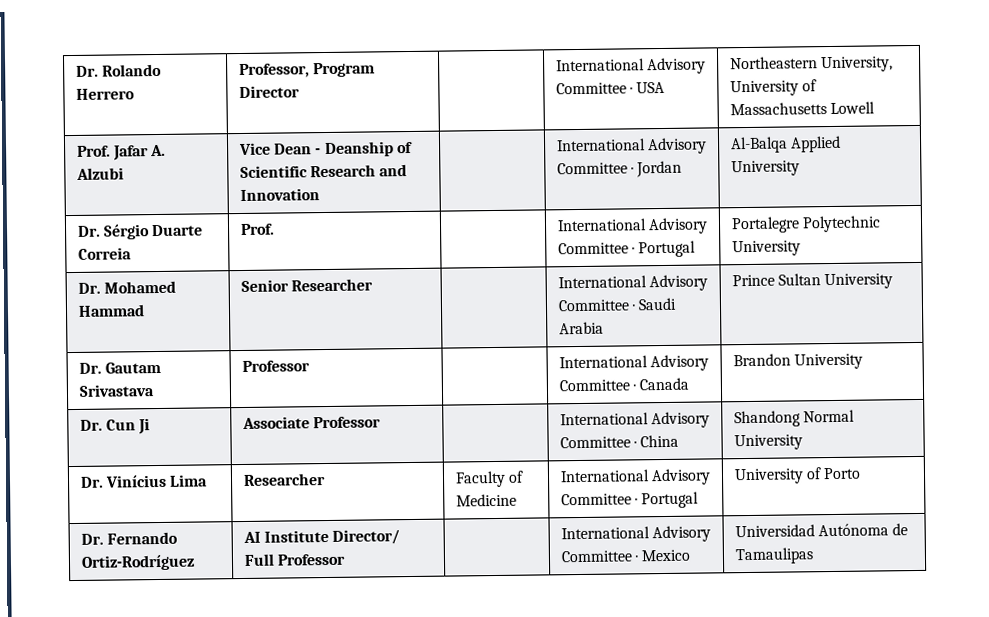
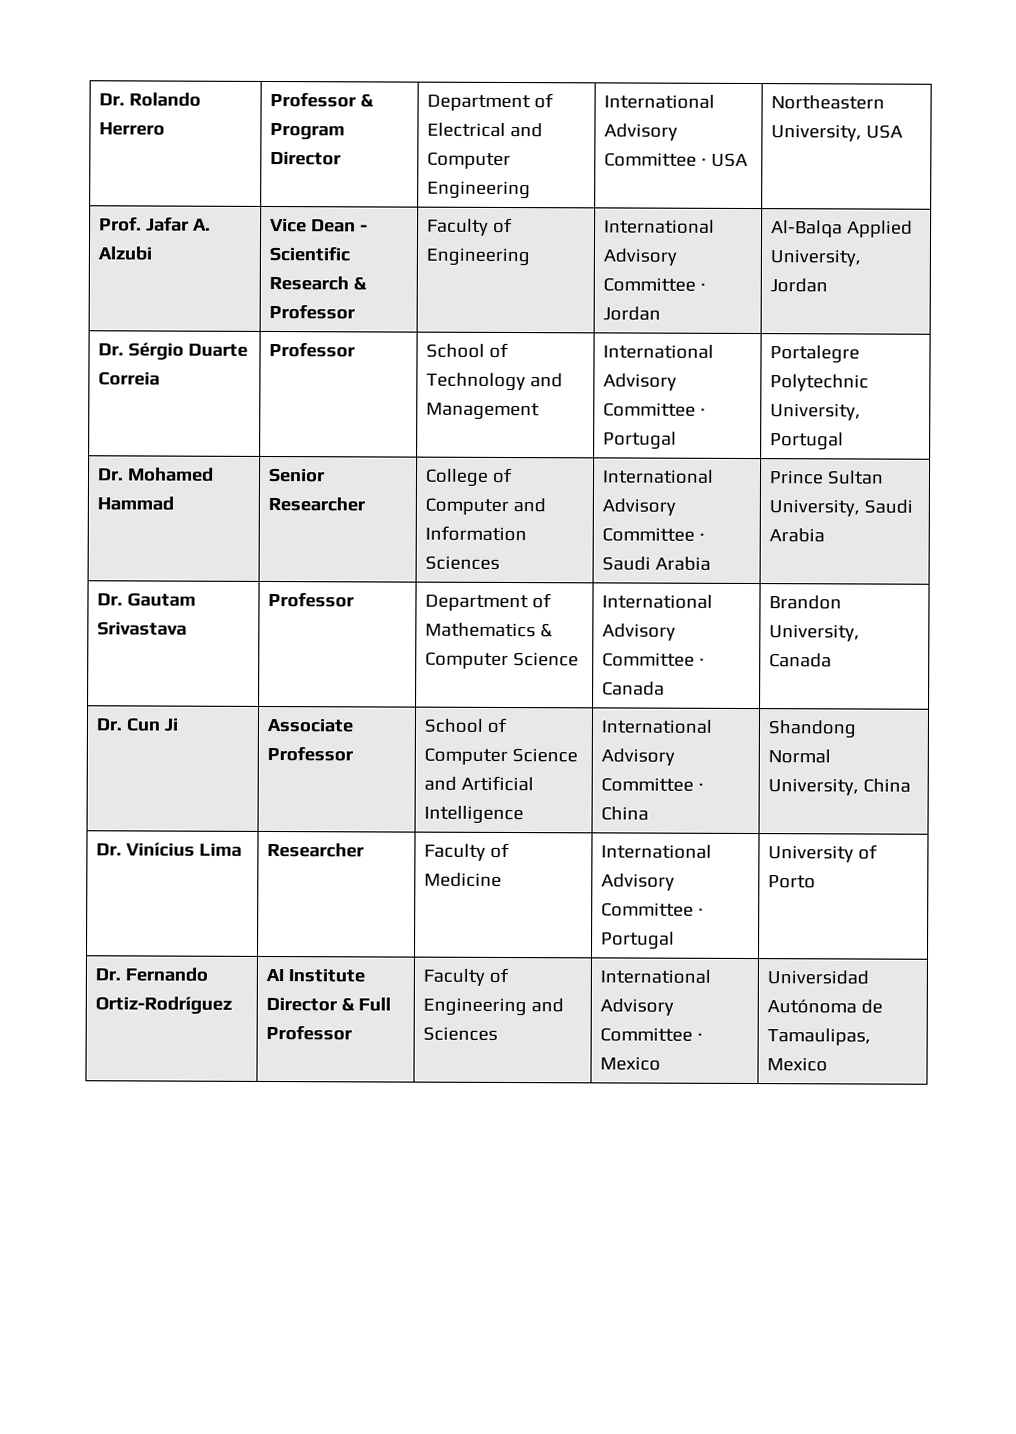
[238,63,310,79] Professor, -> [270,92,375,108] Professor &
(300, 92) none -> [427,93,555,112] [427,122,544,138] [427,151,512,170] [427,180,532,200] Department of Electrical and Computer Engineering
[729,79,817,97] [729,101,875,116] University of Massachusetts Lowell -> [866,124,904,139] USA
[324,141,413,158] [239,164,408,179] [239,188,320,202] Deanship of Scientific Research and Innovation | -> [269,245,351,262] [269,275,368,291] [269,303,357,320] [427,217,514,236] [426,247,531,267] Scientific Research & Professor | Faculty of Engineering
[730,160,800,177] University -> [770,249,862,267] [770,278,829,293] University, Jordan
[239,223,275,236] Prof. | -> [269,341,357,358] [426,342,510,359] [426,372,564,392] [426,402,541,421] Professor | School of Technology and Management
[731,240,801,257] University -> [770,403,862,421] [770,432,845,451] University, Portugal
(373, 285) none -> [425,467,514,487] [425,497,547,516] [425,525,528,542] [425,555,501,570] College of Computer and Information Sciences
[824,273,894,290] University -> [769,499,914,517] [769,528,826,543] University, Saudi Arabia
(310, 366) none -> [425,593,553,612] [425,622,554,638] [425,651,580,670] Department of Mathematics & Computer Science
[793,353,863,370] University -> [769,624,861,642] [769,653,833,668] University, Canada
(381, 422) none -> [424,717,508,733] [424,747,579,766] [424,775,535,792] [424,805,525,825] School of Computer Science and Artificial Intelligence
[733,434,803,451] University -> [768,778,912,796] University, China
[332,529,401,545] Director/ -> [266,996,356,1012] Director &
(346, 559) none -> [423,967,510,986] [423,997,565,1017] [423,1026,499,1041] Faculty of Engineering and Sciences
[734,547,814,565] Tamaulipas -> [767,1028,872,1046] [767,1057,829,1072] Tamaulipas, Mexico

